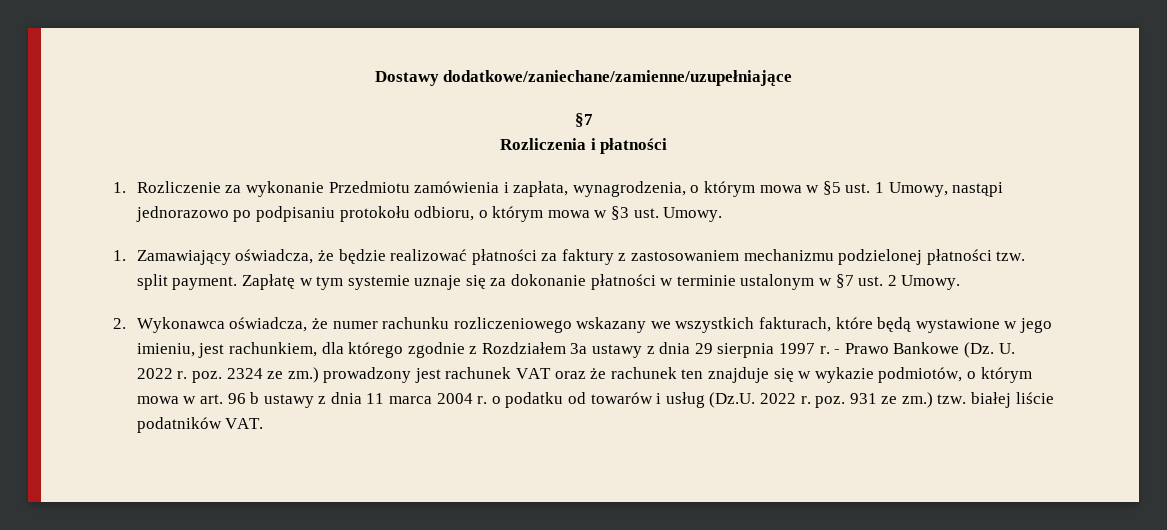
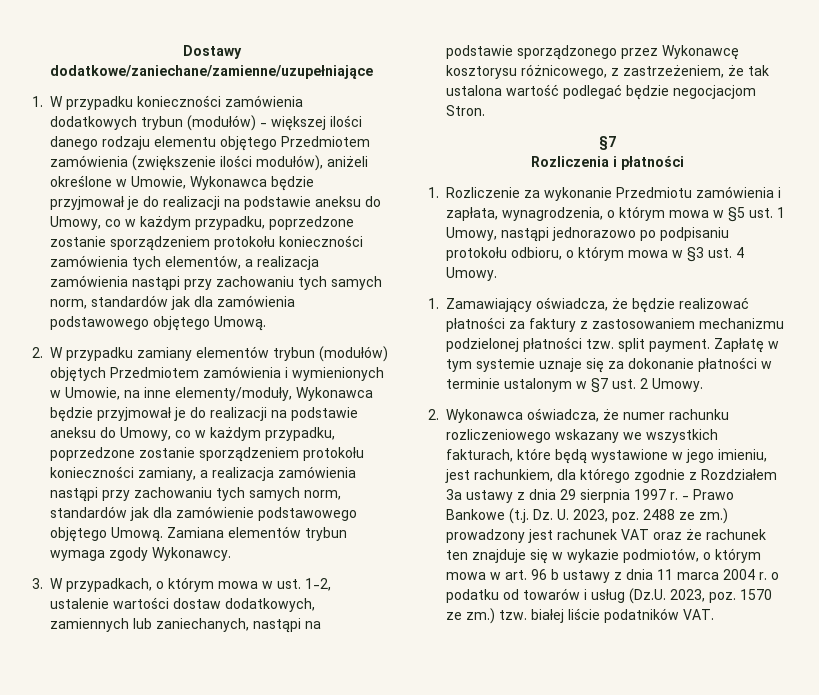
(793, 78) none -> [32,95,303,110] [50,115,362,131] [50,136,370,151] [50,155,368,171] [50,175,314,191] [50,196,381,210] [50,216,354,230] [50,235,363,251] [50,255,319,270] [50,275,382,291] [50,295,295,310] [50,316,266,331] [32,346,388,362] [50,366,384,382] [50,387,373,401] [50,407,358,422] [50,427,335,441] [50,447,364,462] [50,466,356,481] [50,487,341,502] [50,506,357,521] [50,526,347,542] [50,547,231,561] [32,577,331,592] [50,597,315,612] [50,618,321,633] [446,45,739,60] [446,64,769,79] [446,84,756,100] [446,105,485,116] // 1. W przypadku konieczności zamówienia dodatkowych trybun (modułów) - większej ilości danego rodzaju elementu objętego Przedmiotem zamówienia (zwiększenie ilości modułów), aniżeli określone w Umowie, Wykonawca będzie przyjmował je do realizacji na podstawie aneksu do Umowy, co w każdym przypadku, poprzedzone zostanie sporządzeniem protokołu konieczności zamówienia tych elementów, a realizacja zamówienia nastąpi przy zachowaniu tych samych norm, standardów jak dla zamówienia podstawowego objętego Umową. // 2. W przypadku zamiany elementów trybun (modułów) objętych Przedmiotem zamówienia i wymienionych w Umowie, na inne elementy/moduły, Wykonawca będzie przyjmował je do realizacji na podstawie aneksu do Umowy, co w każdym przypadku, poprzedzone zostanie sporządzeniem protokołu konieczności zamiany, a realizacja zamówienia nastąpi przy zachowaniu tych samych norm, standardów jak dla zamówienie podstawowego objętego Umową. Zamiana elementów trybun wymaga zgody Wykonawcy. // 3. W przypadkach, o którym mowa w ust. 1-2, ustalenie wartości dostaw dodatkowych, zamiennych lub zaniechanych, nastąpi na podstawie sporządzonego przez Wykonawcę kosztorysu różnicowego, z zastrzeżeniem, że tak ustalona wartość podlegać będzie negocjacjom Stron.
(659, 213) none -> [736,247,744,258] 4
[963,342,1015,358] [136,368,263,383] (Dz. U. 2022 r. poz. 2324 -> [509,508,675,524] (t.j. Dz. U. 2023, poz. 2488
[759,393,877,408] 2022 r. poz. 931 -> [670,589,772,603] 2023, poz. 1570

